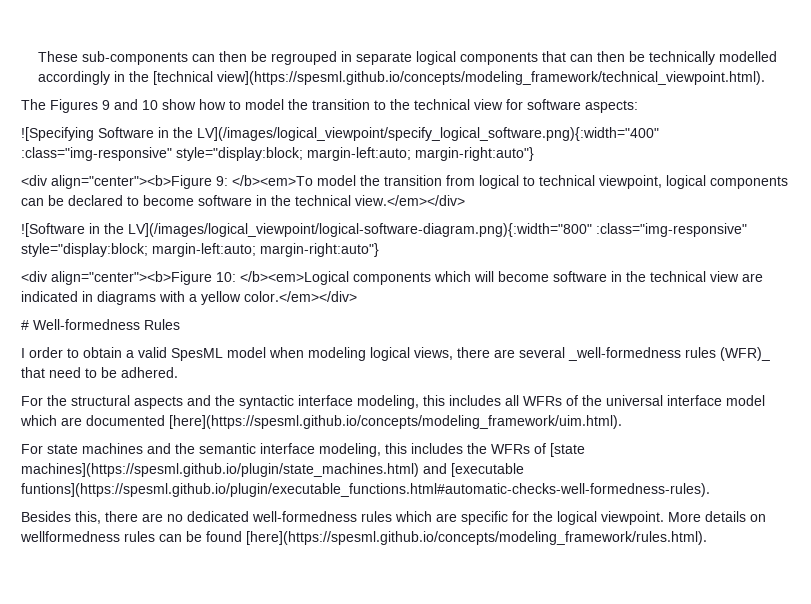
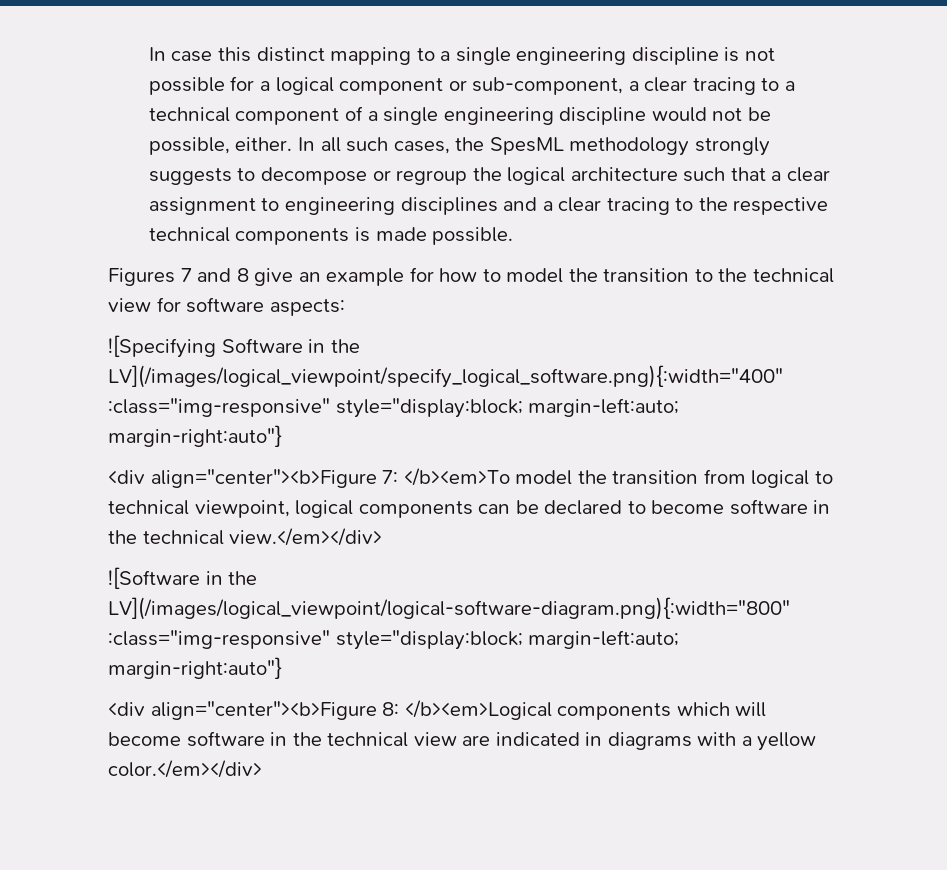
[37,51,777,65] [37,71,765,85] [21,99,196,113] These sub-components can then be regrouped in separate logical components that can then be technically modelled accordingly in the [technical view](https://spesml.github.io/concepts/modeling_framework/technical_viewpoint.html). // The Figures 9 and 10 show -> [148,47,775,65] [148,76,795,95] [148,106,771,125] [148,137,770,156] [148,167,830,185] [148,197,829,215] [148,227,514,245] [108,267,434,286] In case this distinct mapping to a single engineering discipline is not possible for a logical component or sub-component, a clear tracing to a technical component of a single engineering discipline would not be possible, either. In all such cases, the SpesML methodology strongly suggests to decompose or regroup the logical architecture such that a clear assignment to engineering disciplines and a clear tracing to the respective technical components is made possible. // Figures 7 and 8 give an example for
[216,176,228,186] 9: -> [382,470,399,484] 7:
[216,272,236,282] 10: -> [382,702,400,716] 8:
[21,319,180,330] [21,347,770,361] [21,367,178,378] [21,395,765,409] [20,415,622,429] [21,443,585,457] [21,463,524,477] [21,483,710,497] [21,511,766,525] [20,531,707,545] // # Well-formedness Rules // I order to obtain a valid SpesML model when modeling logical views, there are several _well-formedness rules (WFR)_ that need to be adhered. // For the structural aspects and the syntactic interface modeling, this includes all WFRs of the universal interface model which are documented [here](https://spesml.github.io/concepts/modeling_framework/uim.html). // For state machines and the semantic interface modeling, this includes the WFRs of [state machines](https://spesml.github.io/plugin/state_machines.html) and [executable funtions](https://spesml.github.io/plugin/executable_functions.html#automatic-checks-well-formedness-rules). // Besides this, there are no dedicated well-formedness rules which are specific for the logical viewpoint. More details on wellformedness rules can be found [here](https://spesml.github.io/concepts/modeling_framework/rules.html). -> (262, 769) none

